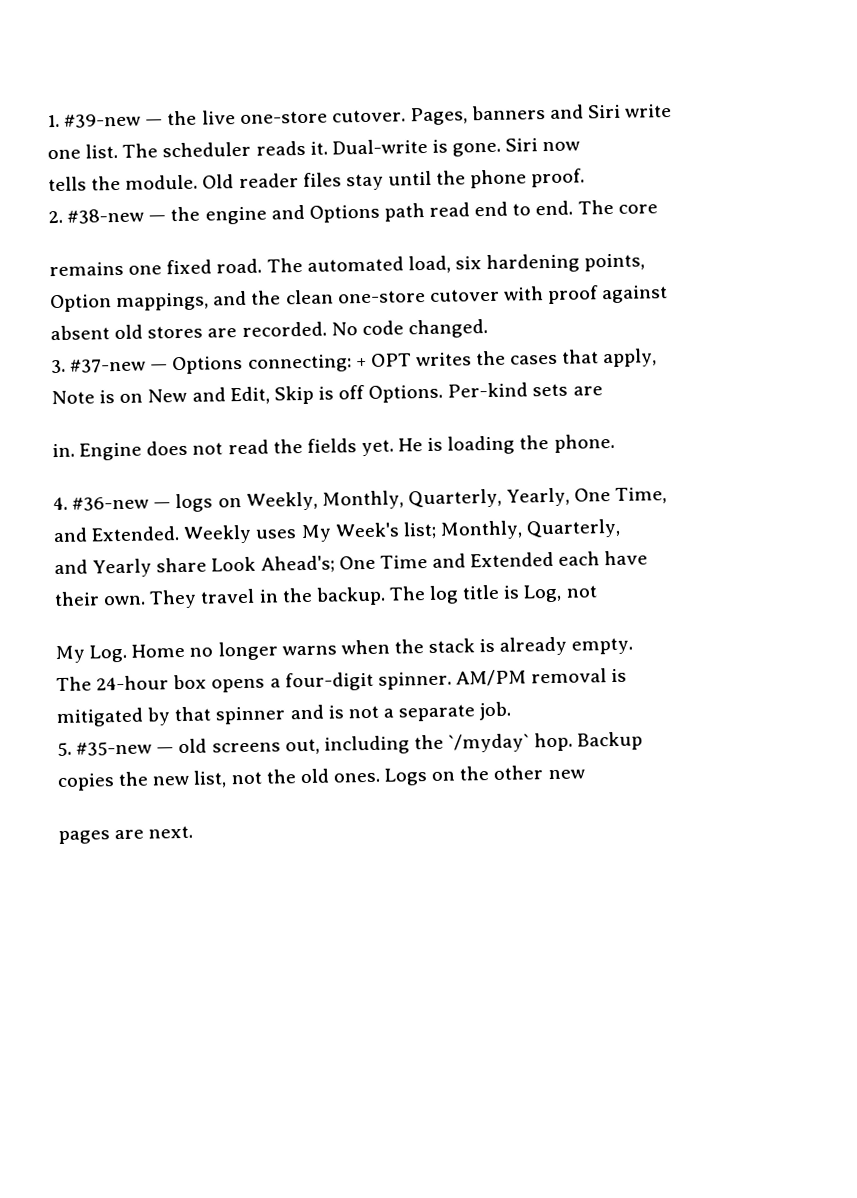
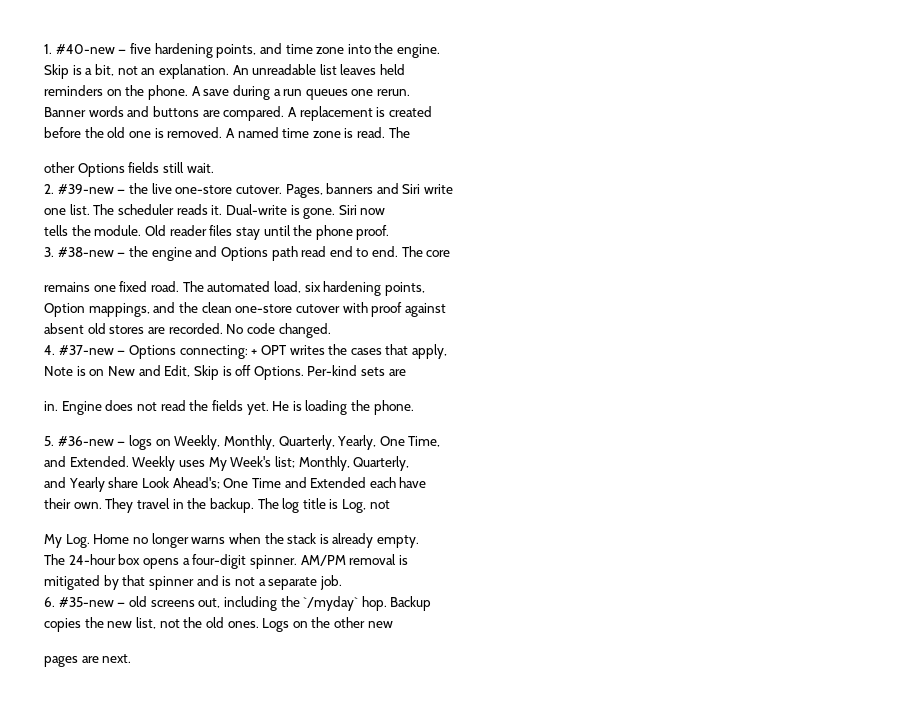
(60, 121) none -> [55,43,441,58] [44,64,406,79] [44,85,411,100] [44,106,432,121] [44,127,410,138] [44,162,214,177] [44,184,54,194] #40-new — five hardening points, and time zone into the engine. // Skip is a bit, not an explanation. An unreadable list leaves held // reminders on the phone. A save during a run queues one rerun. // Banner words and buttons are compared. A replacement is created // before the old one is removed. A named time zone is read. The // other Options fields still wait. // 2.
[48,210,63,224] 2. -> [44,247,54,257] 3.
[51,359,66,374] 3. -> [44,345,55,355] 4.
[53,496,68,511] 4. -> [44,436,54,446] 5.
[57,742,72,757] 5. -> [44,597,55,607] 6.

